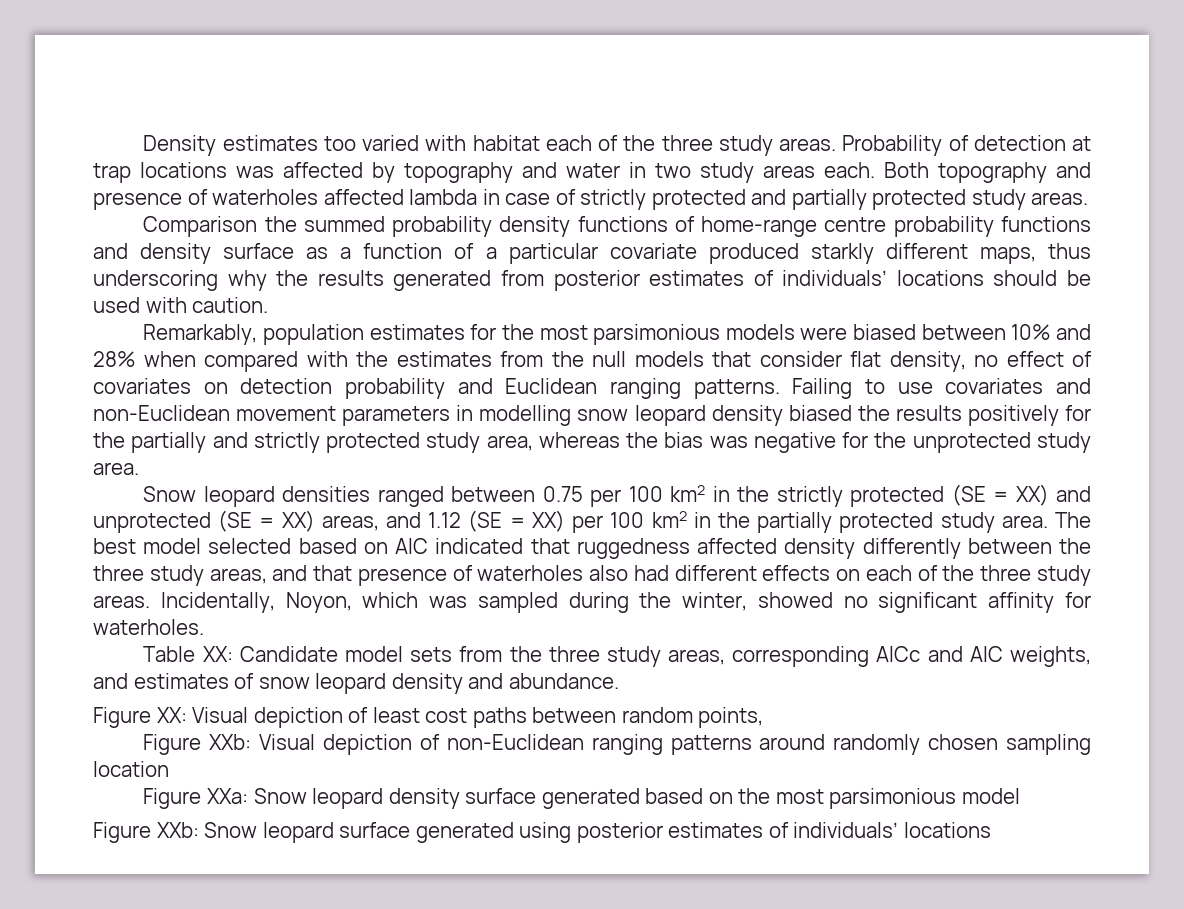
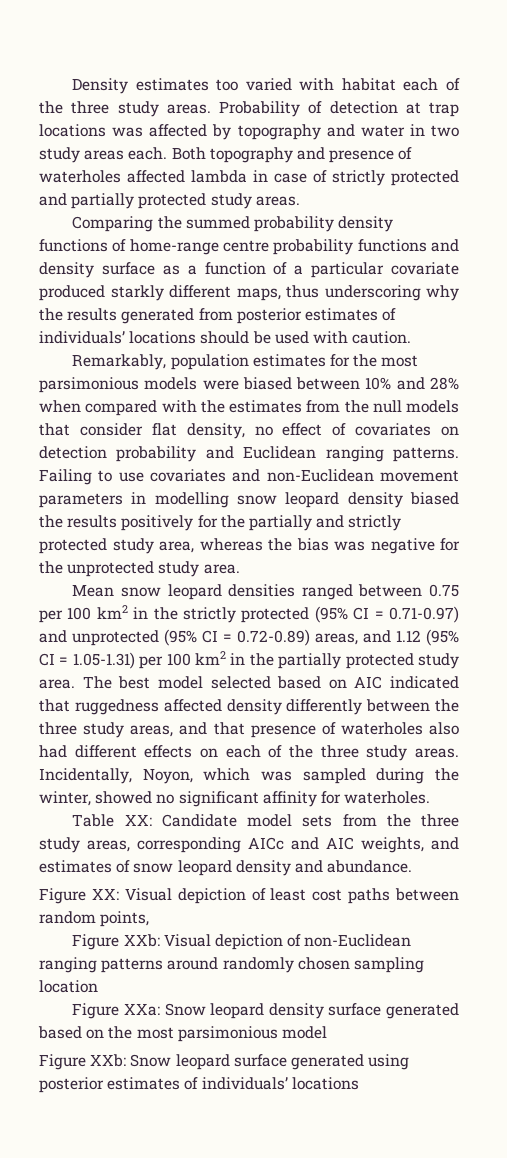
[143,216,258,237] Comparison -> [72,216,154,232] Comparing
[143,486,197,502] Snow -> [72,584,161,597] Mean snow
[951,484,1092,506] [93,510,565,533] (SE = XX) and unprotected (SE = XX) areas, and 1.12 (SE = XX) -> [314,606,459,623] [39,629,459,646] [39,652,135,669] (95% CI = 0.71-0.97) and unprotected (95% CI = 0.72-0.89) areas, and 1.12 (95% CI = 1.05-1.31)

